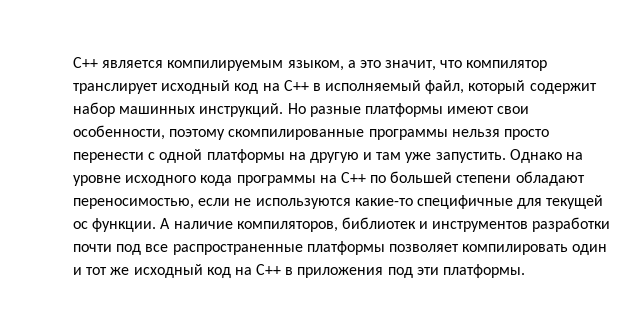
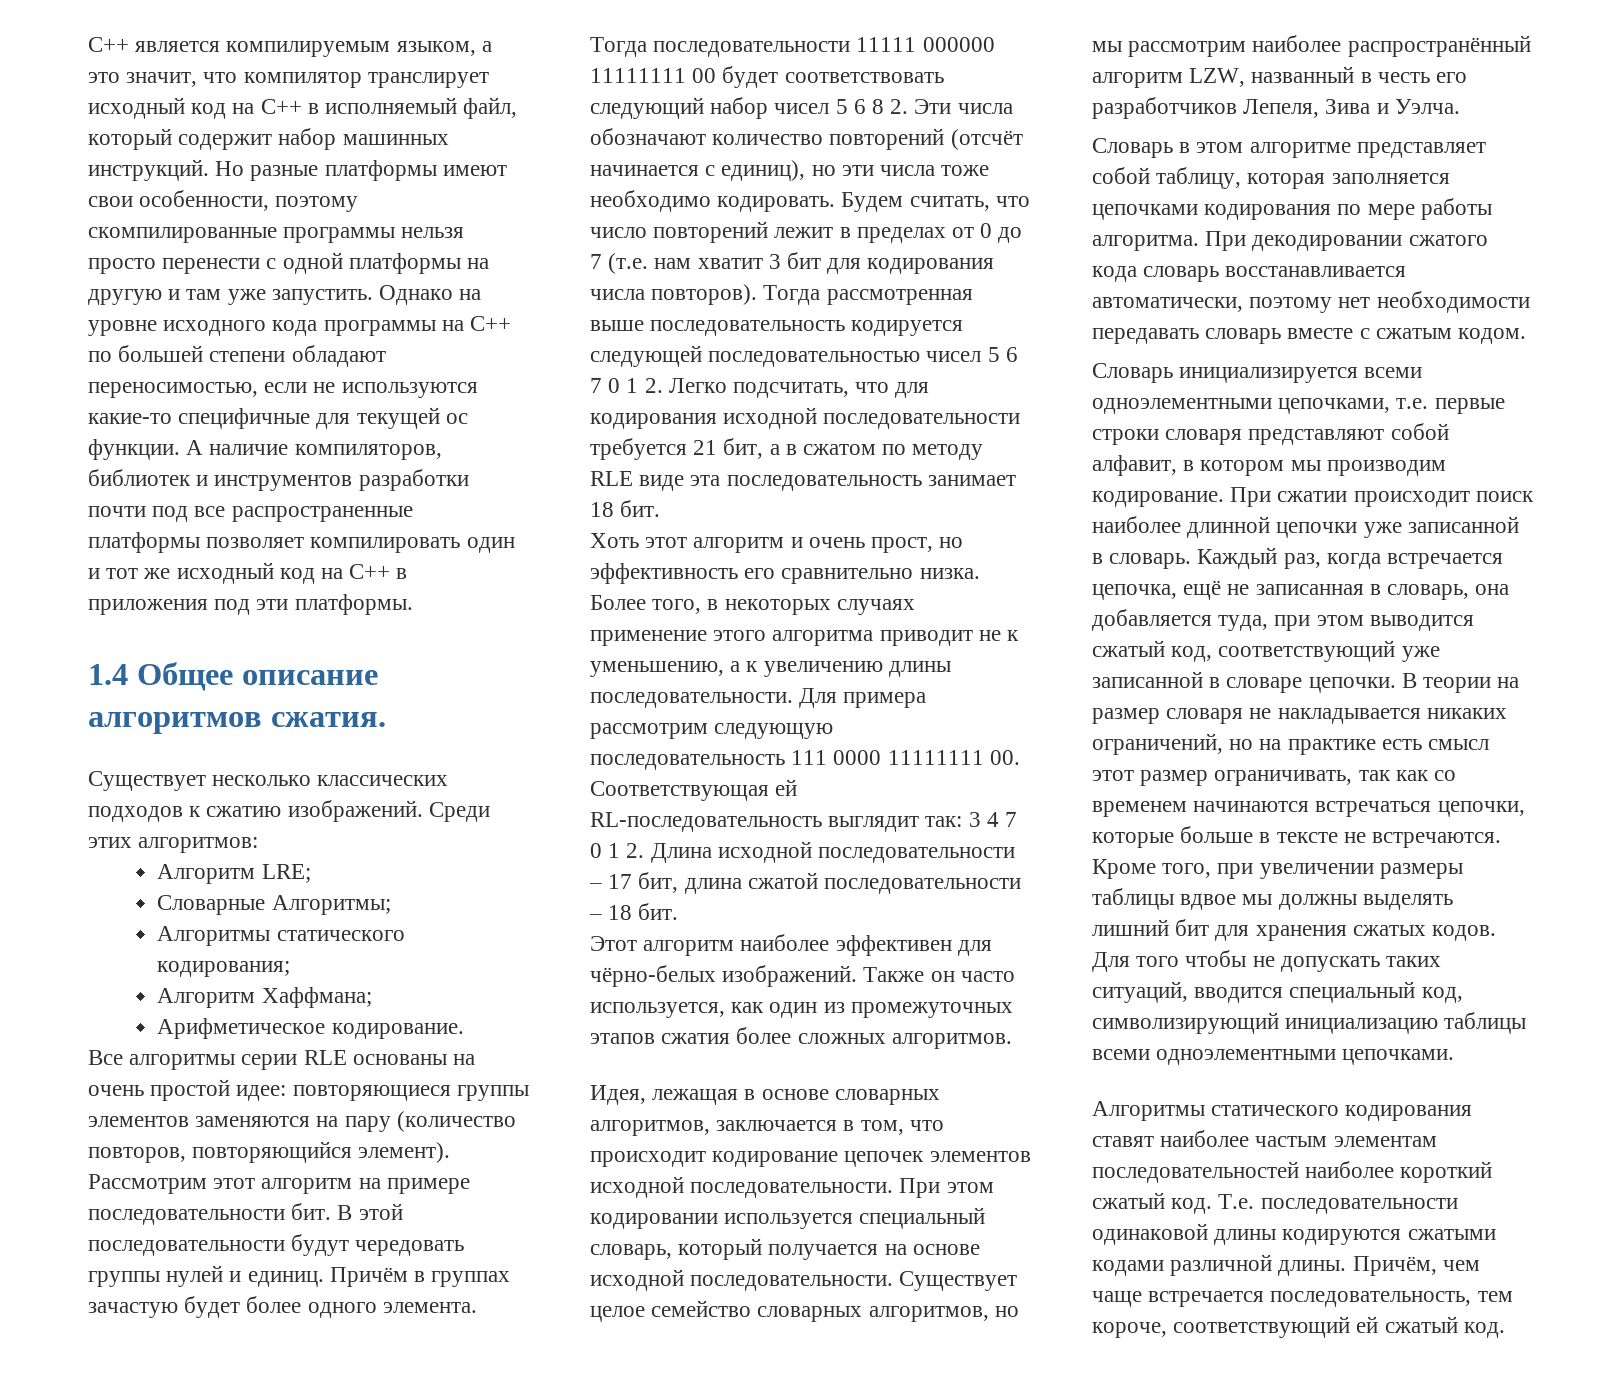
(526, 271) none -> [88,662,378,691] [88,712,386,734] [88,771,449,791] [88,800,490,822] [88,837,259,853] [157,864,311,884] [157,895,391,915] [157,926,405,946] [157,961,291,977] [157,987,372,1008] [157,1018,464,1039] [88,1050,476,1070] [88,1079,529,1101] [88,1111,516,1132] [88,1141,451,1163] [88,1174,470,1194] [88,1203,403,1225] [88,1234,465,1256] [88,1265,511,1287] [88,1296,477,1318] [590,37,995,57] [590,66,944,88] [590,97,1013,119] [590,128,1023,150] [590,160,990,181] [590,190,1030,212] [590,221,1023,243] [590,252,995,274] [590,284,973,305] [590,320,964,336] [590,345,1018,367] [590,378,930,398] [590,407,1021,429] [590,438,984,460] [590,471,1016,491] [590,500,661,517] [590,533,964,553] [590,563,980,584] [590,595,915,615] [590,630,1020,646] [590,661,951,677] [590,688,927,708] [590,723,834,739] [590,750,1020,770] [590,779,798,801] [590,812,1018,832] [590,841,1016,863] [589,872,1022,894] [589,903,679,920] [590,934,992,956] [590,965,1015,987] [590,1002,1013,1018] [590,1027,1012,1049] [590,1085,940,1105] [590,1120,944,1136] [590,1151,1031,1167] [590,1176,994,1198] [590,1207,986,1229] [590,1238,980,1260] [590,1269,1018,1291] [590,1300,1019,1322] [1092,35,1531,57] [1092,66,1468,88] [1092,97,1460,119] [1092,138,1486,158] [1092,167,1450,189] [1092,198,1492,220] [1092,231,1488,251] [1092,266,1407,282] [1092,291,1530,313] [1092,328,1527,344] [1092,363,1423,383] [1092,398,1505,414] [1092,423,1449,445] [1092,455,1446,476] [1092,487,1534,507] [1092,516,1519,538] [1092,547,1504,569] [1092,580,1510,600] [1092,609,1474,631] [1092,640,1440,662] [1092,671,1520,693] [1092,708,1507,724] [1092,733,1490,755] [1092,770,1457,786] [1092,801,1525,817] [1092,826,1502,848] [1092,859,1463,879] [1092,888,1453,910] [1092,919,1497,941] [1092,950,1442,972] [1092,981,1463,1003] [1092,1012,1527,1034] [1092,1049,1455,1065] [1092,1101,1473,1121] [1092,1130,1437,1147] [1092,1161,1493,1183] [1092,1192,1458,1214] [1092,1223,1496,1245] [1092,1254,1480,1276] [1092,1291,1513,1307] [1092,1316,1505,1338] // 1.4 Общее описание алгоритмов сжатия. // Существует несколько классических подходов к сжатию изображений. Среди этих алгоритмов: // Алгоритм LRE; // Словарные Алгоритмы; // Алгоритмы статического кодирования; // Алгоритм Хаффмана; // Арифметическое кодирование. // Все алгоритмы серии RLE основаны на очень простой идее: повторяющиеся группы элементов заменяются на пару (количество повторов, повторяющийся элемент). Рассмотрим этот алгоритм на примере последовательности бит. В этой последовательности будут чередовать группы нулей и единиц. Причём в группах зачастую будет более одного элемента. Тогда последовательности 11111 000000 11111111 00 будет соответствовать следующий набор чисел 5 6 8 2. Эти числа обозначают количество повторений (отсчёт начинается с единиц), но эти числа тоже необходимо кодировать. Будем считать, что число повторений лежит в пределах от 0 до 7 (т.е. нам хватит 3 бит для кодирования числа повторов). Тогда рассмотренная выше последовательность кодируется следующей последовательностью чисел 5 6 7 0 1 2. Легко подсчитать, что для кодирования исходной последовательности требуется 21 бит, а в сжатом по методу RLE виде эта последовательность занимает 18 бит. // Хоть этот алгоритм и очень прост, но эффективность его сравнительно низка. Более того, в некоторых случаях применение этого алгоритма приводит не к уменьшению, а к увеличению длины последовательности. Для примера рассмотрим следующую последовательность 111 0000 11111111 00. Соответствующая ей RL-последовательность выглядит так: 3 4 7 0 1 2. Длина исходной последовательности – 17 бит, длина сжатой последовательности – 18 бит. // Этот алгоритм наиболее эффективен для чёрно-белых изображений. Также он часто используется, как один из промежуточных этапов сжатия более сложных алгоритмов. // Идея, лежащая в основе словарных алгоритмов, заключается в том, что происходит кодирование цепочек элементов исходной последовательности. При этом кодировании используется специальный словарь, который получается на основе исходной последовательности. Существует целое семейство словарных алгоритмов, но мы рассмотрим наиболее распространённый алгоритм LZW, названный в честь его разработчиков Лепеля, Зива и Уэлча. // Словарь в этом алгоритме представляет собой таблицу, которая заполняется цепочками кодирования по мере работы алгоритма. При декодировании сжатого кода словарь восстанавливается автоматически, поэтому нет необходимости передавать словарь вместе с сжатым кодом. // Словарь инициализируется всеми одноэлементными цепочками, т.е. первые строки словаря представляют собой алфавит, в котором мы производим кодирование. При сжатии происходит поиск наиболее длинной цепочки уже записанной в словарь. Каждый раз, когда встречается цепочка, ещё не записанная в словарь, она добавляется туда, при этом выводится сжатый код, соответствующий уже записанной в словаре цепочки. В теории на размер словаря не накладывается никаких ограничений, но на практике есть смысл этот размер ограничивать, так как со временем начинаются встречаться цепочки, которые больше в тексте не встречаются. Кроме того, при увеличении размеры таблицы вдвое мы должны выделять лишний бит для хранения сжатых кодов. Для того чтобы не допускать таких ситуаций, вводится специальный код, символизирующий инициализацию таблицы всеми одноэлементными цепочками. // Алгоритмы статического кодирования ставят наиболее частым элементам последовательностей наиболее короткий сжатый код. Т.е. последовательности одинаковой длины кодируются сжатыми кодами различной длины. Причём, чем чаще встречается последовательность, тем короче, соответствующий ей сжатый код.

